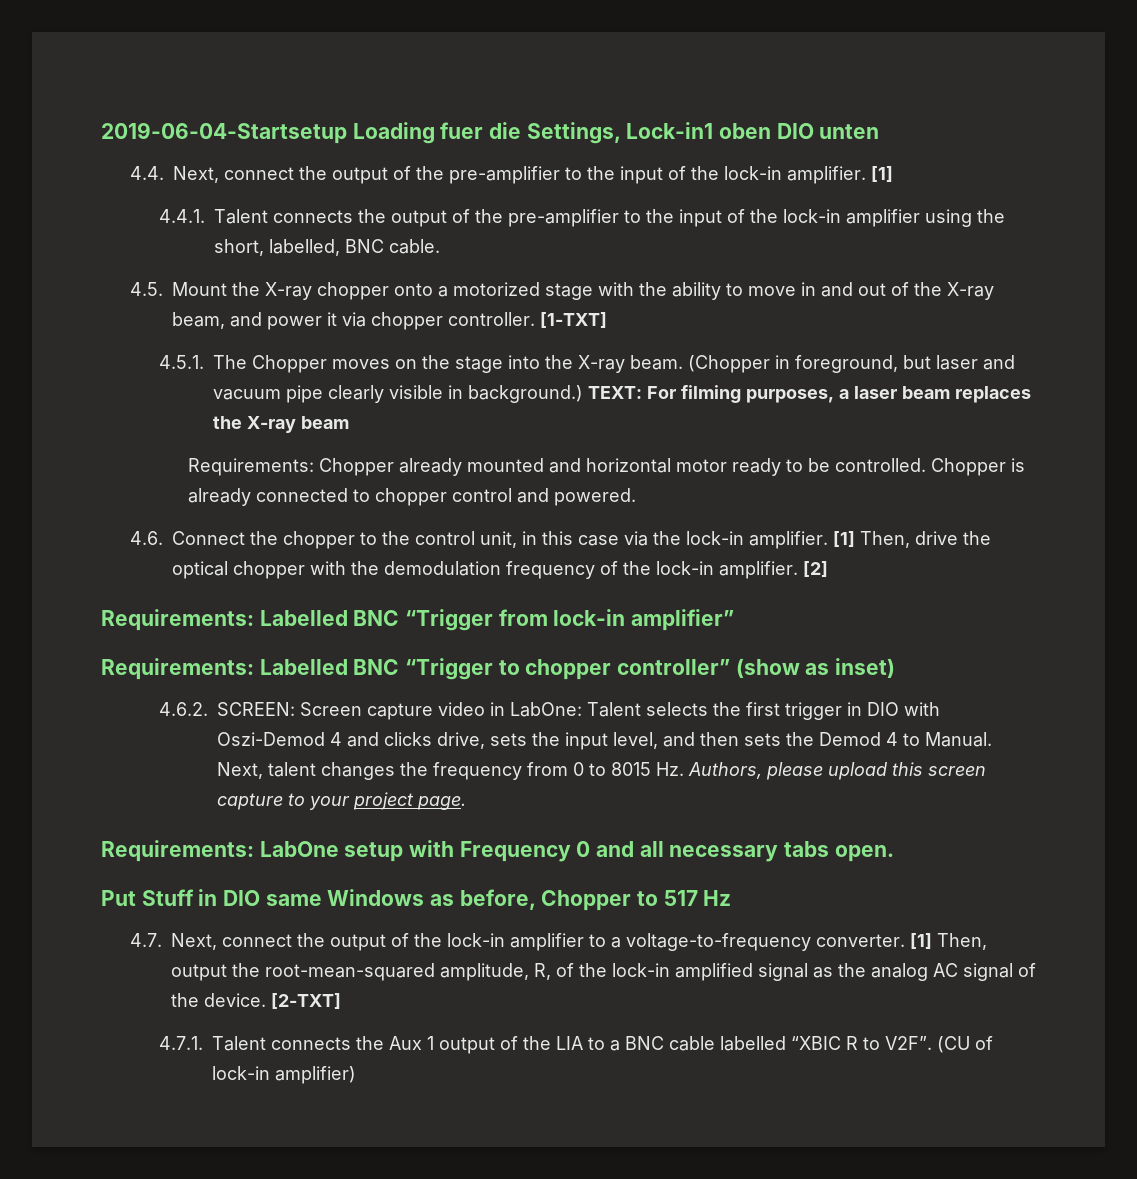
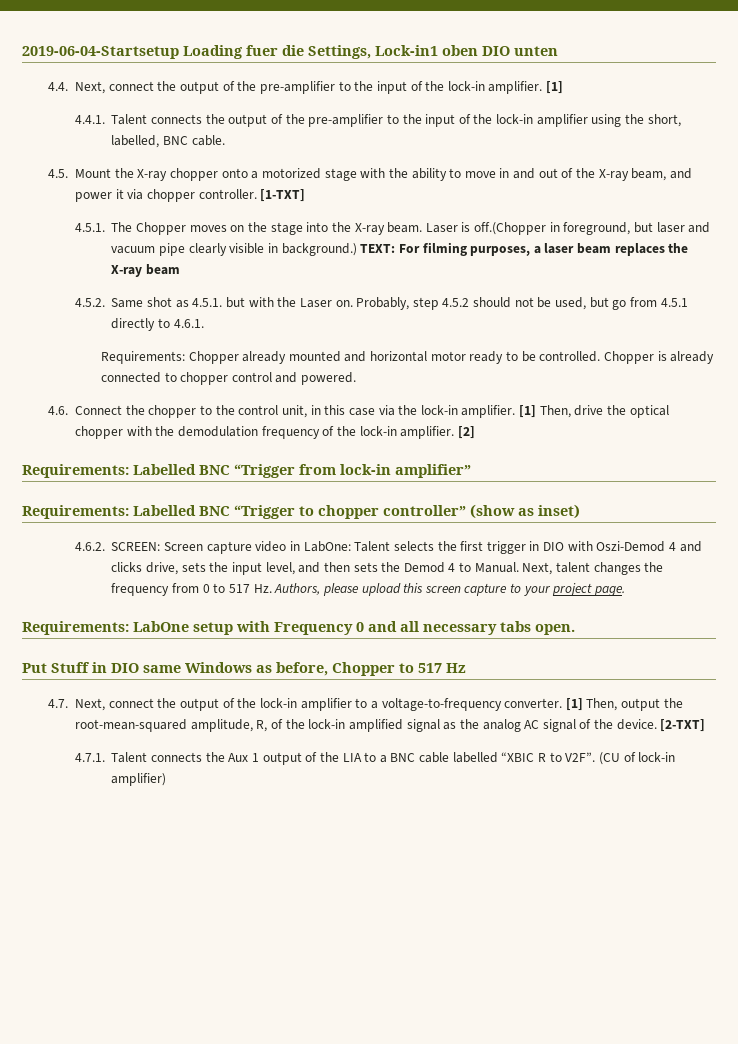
[688,355,771,373] (Chopper -> [425,222,547,235] Laser is off.(Chopper
(350, 422) none -> [74,297,688,310] [111,318,204,331] // 4.5.2. Same shot as 4.5.1. but with the Laser on. Probably, step 4.5.2 should not be used, but go from 4.5.1 directly to 4.6.1.
[611,762,652,776] 8015 -> [228,584,250,593] 517

